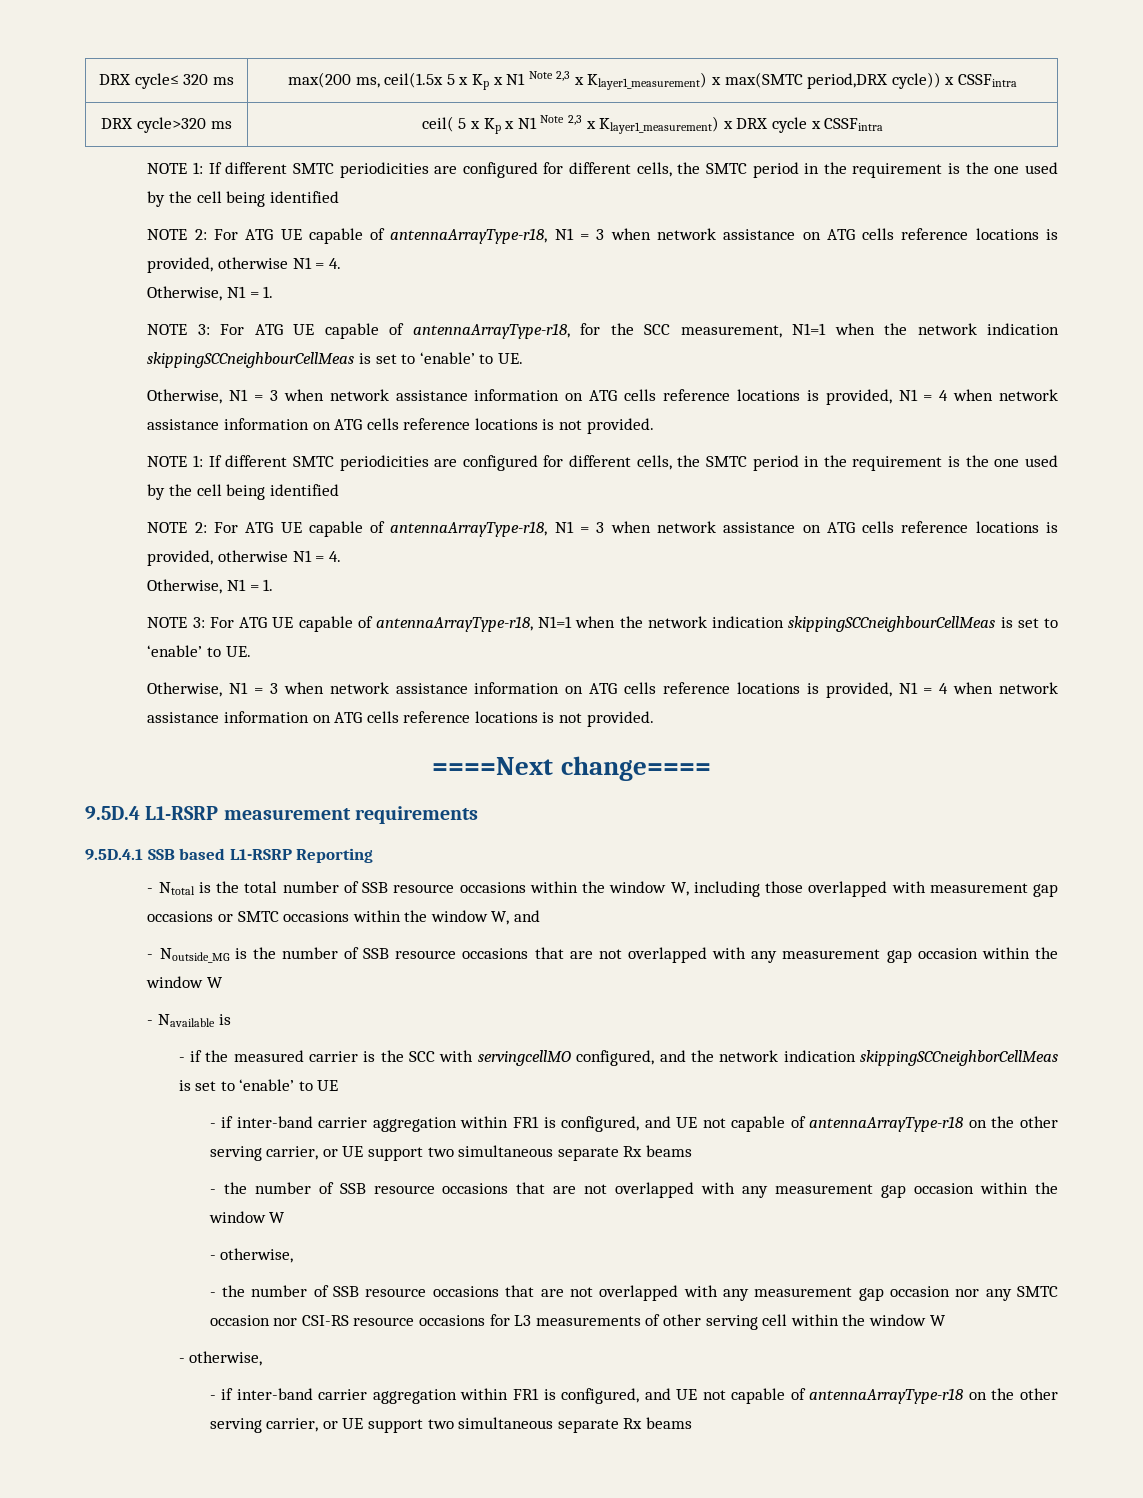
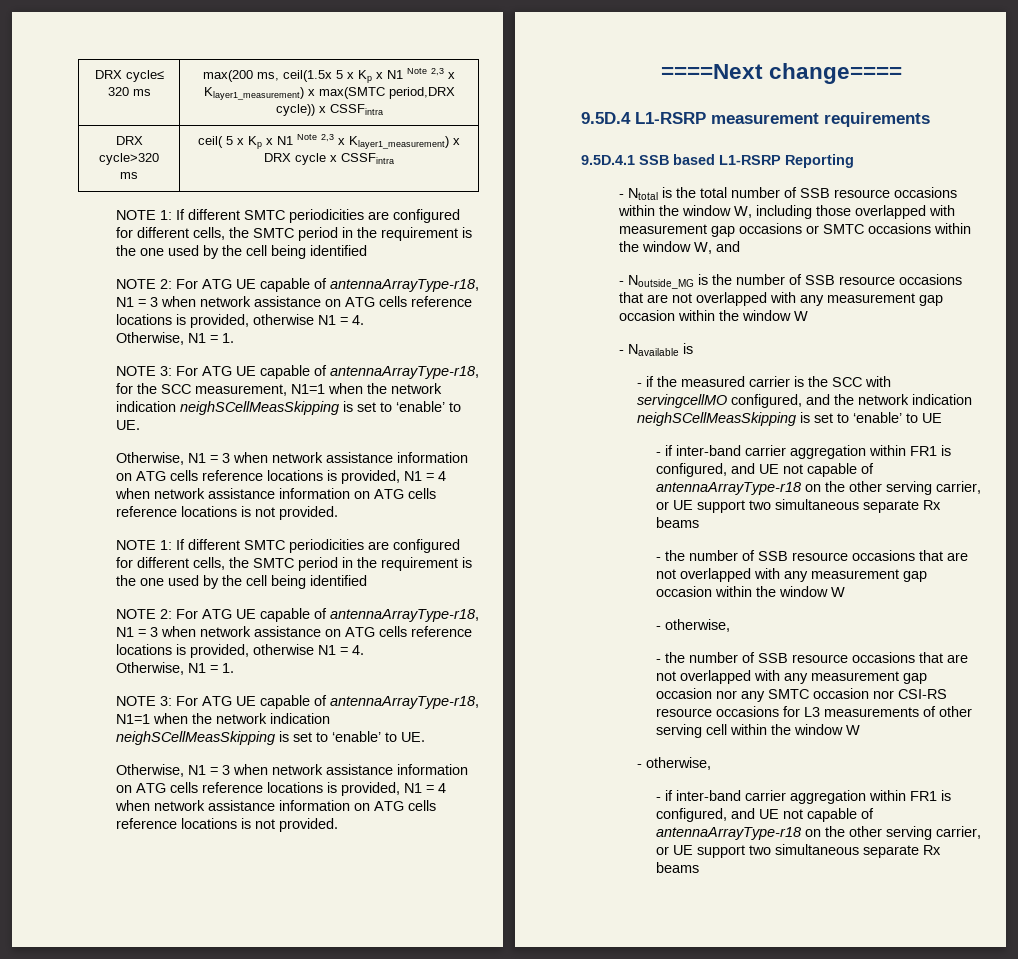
[147,352,355,368] skippingSCCneighbourCellMeas -> [179,401,339,415] neighSCellMeasSkipping
[788,616,996,632] skippingSCCneighbourCellMeas -> [115,731,275,745] neighSCellMeasSkipping
[860,1050,1059,1066] skippingSCCneighborCellMeas -> [637,412,797,426] neighSCellMeasSkipping

